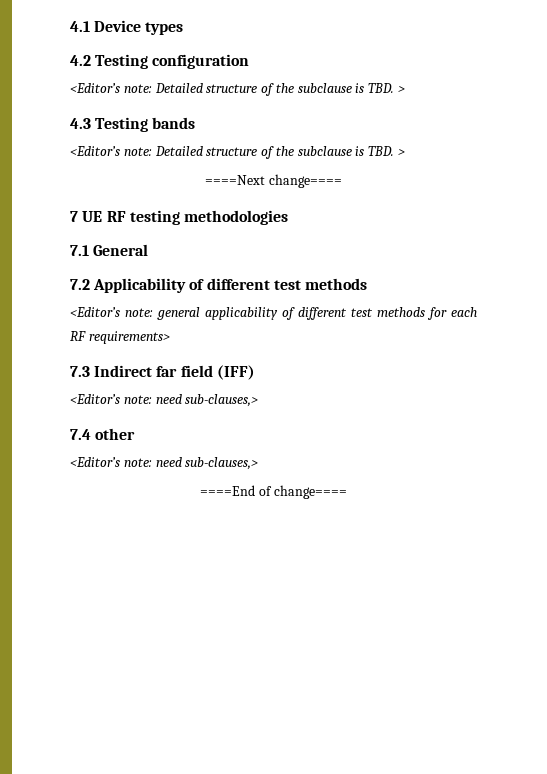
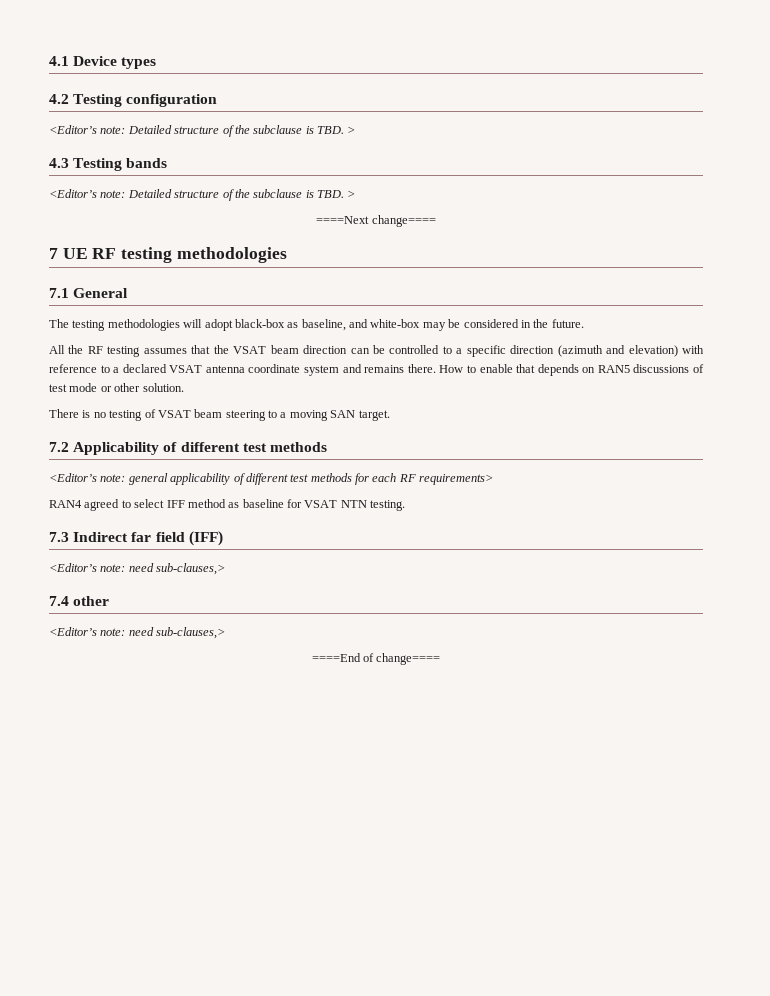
(149, 250) none -> [49,319,584,331] [49,345,704,357] [49,364,704,376] [49,383,184,392] [49,409,390,421] // The testing methodologies will adopt black-box as baseline, and white-box may be considered in the future. // All the RF testing assumes that the VSAT beam direction can be controlled to a specific direction (azimuth and elevation) with reference to a declared VSAT antenna coordinate system and remains there. How to enable that depends on RAN5 discussions of test mode or other solution. // There is no testing of VSAT beam steering to a moving SAN target.
(170, 337) none -> [49,499,406,511] // RAN4 agreed to select IFF method as baseline for VSAT NTN testing.

